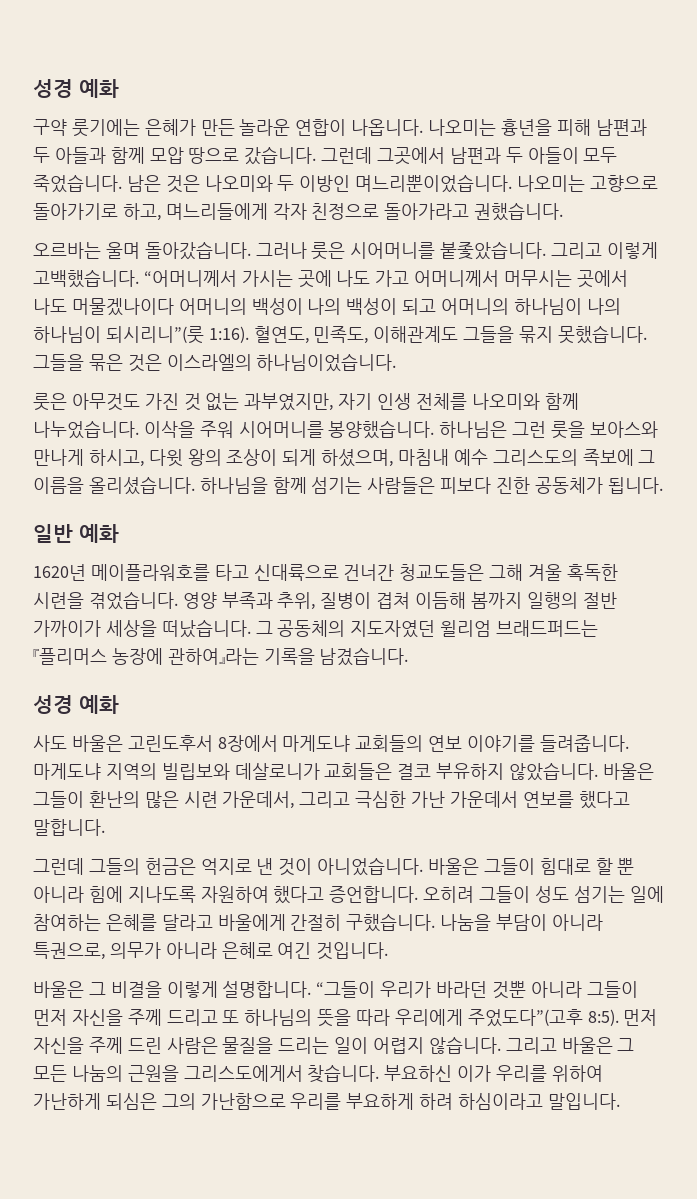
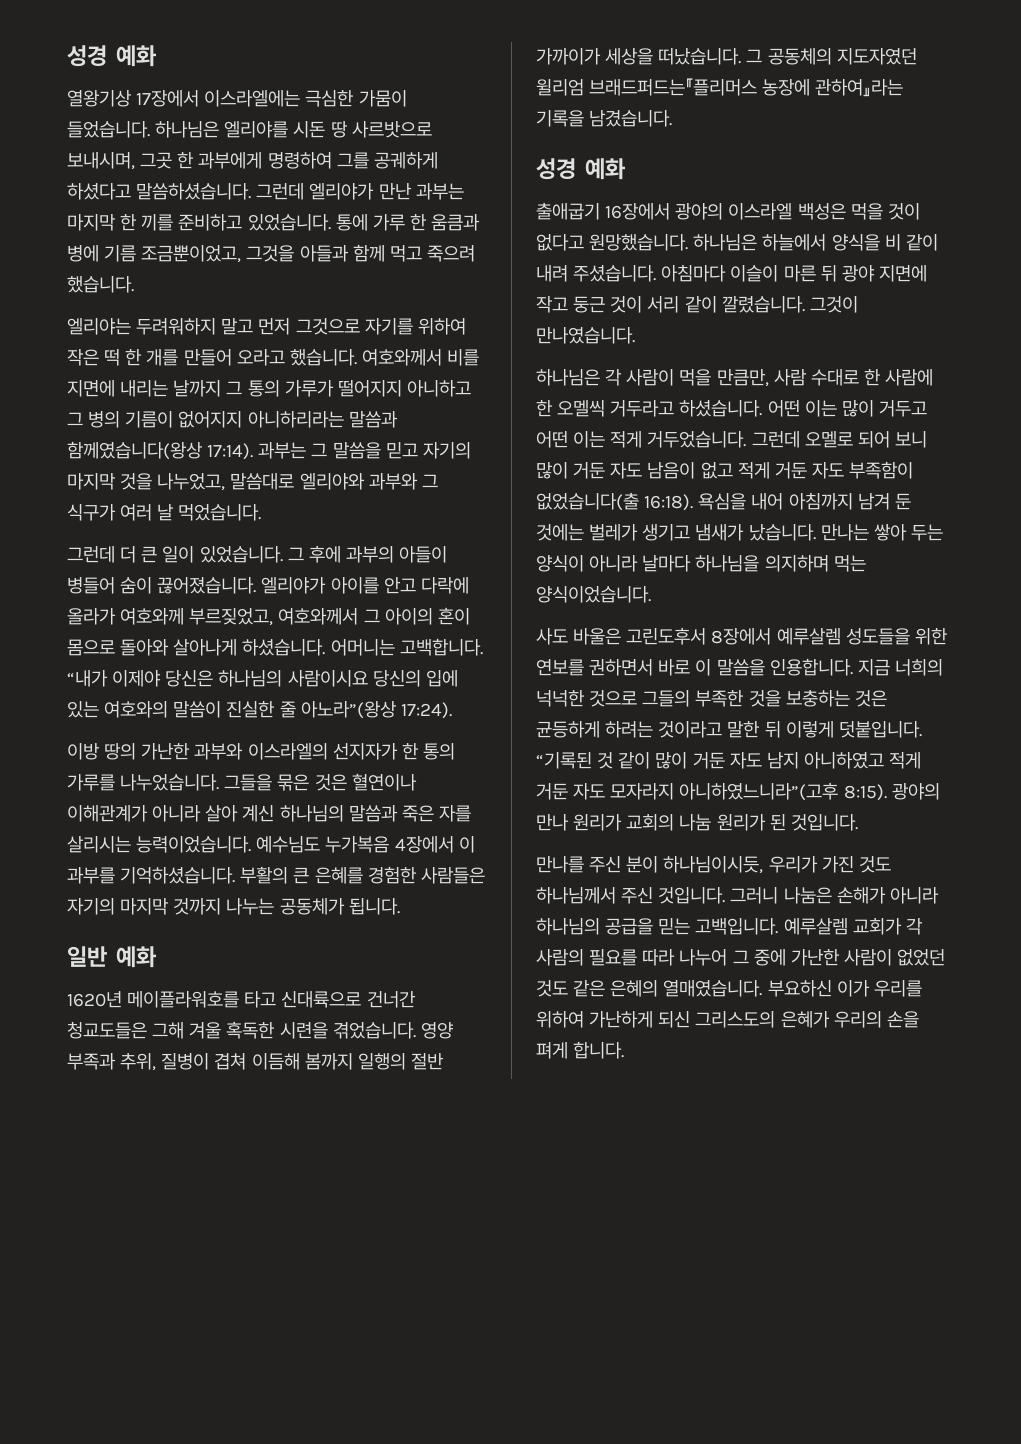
[33,79,119,98] [33,119,647,137] [33,146,618,165] [33,174,658,193] [33,202,564,221] [33,241,658,260] [33,269,628,288] [33,298,621,316] [33,325,647,344] [33,353,397,372] [33,393,579,411] [33,420,658,439] [33,449,656,467] [33,476,531,495] 성경 예화 // 구약 룻기에는 은혜가 만든 놀라운 연합이 나옵니다. 나오미는 흉년을 피해 남편과 두 아들과 함께 모압 땅으로 갔습니다. 그런데 그곳에서 남편과 두 아들이 모두 죽었습니다. 남은 것은 나오미와 두 이방인 며느리뿐이었습니다. 나오미는 고향으로 돌아가기로 하고, 며느리들에게 각자 친정으로 돌아가라고 권했습니다. // 오르바는 울며 돌아갔습니다. 그러나 룻은 시어머니를 붙좇았습니다. 그리고 이렇게 고백했습니다. “어머니께서 가시는 곳에 나도 가고 어머니께서 머무시는 곳에서 나도 머물겠나이다 어머니의 백성이 나의 백성이 되고 어머니의 하나님이 나의 하나님이 되시리니”(룻 1:16). 혈연도, 민족도, 이해관계도 그들을 묶지 못했습니다. 그들을 묶은 것은 이스라엘의 하나님이었습니다. // 룻은 아무것도 가진 것 없는 과부였지만, 자기 인생 전체를 나오미와 함께 나누었습니다. 이삭을 주워 시어머니를 봉양했습니다. 하나님은 그런 룻을 보아스와 만나게 하시고, 다윗 왕의 조상이 되게 하셨으며, 마침내 예수 그리스도의 족보에 그 이름을 올리셨습니다. 하나님을 함께 섬기는 사람들은 피보다 진한 -> [67,45,157,67] [67,90,407,107] [67,121,432,138] [67,152,438,170] [67,183,464,200] [67,214,481,231] [67,244,475,263] [67,276,134,293] [67,318,466,335] [67,349,480,366] [67,380,471,397] [67,411,398,428] [67,441,471,460] [67,473,438,491] [67,504,262,521] [67,545,448,563] [67,577,469,594] [67,607,470,626] [67,638,483,656] [67,670,458,687] [67,701,452,719] [67,743,455,760] [67,773,417,791] [67,805,471,822] [67,836,475,853] [67,866,485,884] [67,898,275,915] 성경 예화 // 열왕기상 17장에서 이스라엘에는 극심한 가뭄이 들었습니다. 하나님은 엘리야를 시돈 땅 사르밧으로 보내시며, 그곳 한 과부에게 명령하여 그를 공궤하게 하셨다고 말씀하셨습니다. 그런데 엘리야가 만난 과부는 마지막 한 끼를 준비하고 있었습니다. 통에 가루 한 움큼과 병에 기름 조금뿐이었고, 그것을 아들과 함께 먹고 죽으려 했습니다. // 엘리야는 두려워하지 말고 먼저 그것으로 자기를 위하여 작은 떡 한 개를 만들어 오라고 했습니다. 여호와께서 비를 지면에 내리는 날까지 그 통의 가루가 떨어지지 아니하고 그 병의 기름이 없어지지 아니하리라는 말씀과 함께였습니다(왕상 17:14). 과부는 그 말씀을 믿고 자기의 마지막 것을 나누었고, 말씀대로 엘리야와 과부와 그 식구가 여러 날 먹었습니다. // 그런데 더 큰 일이 있었습니다. 그 후에 과부의 아들이 병들어 숨이 끊어졌습니다. 엘리야가 아이를 안고 다락에 올라가 여호와께 부르짖었고, 여호와께서 그 아이의 혼이 몸으로 돌아와 살아나게 하셨습니다. 어머니는 고백합니다. “내가 이제야 당신은 하나님의 사람이시요 당신의 입에 있는 여호와의 말씀이 진실한 줄 아노라”(왕상 17:24). // 이방 땅의 가난한 과부와 이스라엘의 선지자가 한 통의 가루를 나누었습니다. 그들을 묶은 것은 혈연이나 이해관계가 아니라 살아 계신 하나님의 말씀과 죽은 자를 살리시는 능력이었습니다. 예수님도 누가복음 4장에서 이 과부를 기억하셨습니다. 부활의 큰 은혜를 경험한 사람들은 자기의 마지막 것까지 나누는
[33,735,629,752] [33,762,654,781] [33,791,630,809] [33,819,105,836] [33,857,635,876] [33,886,664,904] [33,913,603,932] [33,942,389,960] [33,981,638,999] [33,1009,658,1027] [33,1036,635,1054] [33,1064,380,1083] 사도 바울은 고린도후서 8장에서 마게도냐 교회들의 연보 이야기를 들려줍니다. 마게도냐 지역의 빌립보와 데살로니가 교회들은 결코 부유하지 않았습니다. 바울은 그들이 환난의 많은 시련 가운데서, 그리고 극심한 가난 가운데서 연보를 했다고 말합니다. // 그런데 그들의 헌금은 억지로 낸 것이 아니었습니다. 바울은 그들이 힘대로 할 뿐 아니라 힘에 지나도록 자원하여 했다고 증언합니다. 오히려 그들이 성도 섬기는 일에 참여하는 은혜를 달라고 바울에게 간절히 구했습니다. 나눔을 부담이 아니라 특권으로, 의무가 아니라 은혜로 여긴 것입니다. // 바울은 그 비결을 이렇게 설명합니다. “그들이 우리가 바라던 것뿐 아니라 그들이 먼저 자신을 주께 드리고 또 하나님의 뜻을 따라 우리에게 주었도다”(고후 8:5). 먼저 자신을 주께 드린 사람은 물질을 드리는 일이 어렵지 않습니다. 그리고 바울은 그 모든 나눔의 근원을 그리스도에게서 찾습니다. -> [536,202,920,220] [536,234,938,251] [536,264,927,282] [536,296,858,313] [536,327,635,344] [536,369,934,387] [536,400,927,417] [536,431,927,448] [536,461,914,479] [536,492,911,511] [536,524,943,541] [536,555,866,572] [536,586,651,603] [536,627,948,645] [536,658,943,676] [536,689,887,707] [536,721,922,738] [536,752,922,769] [536,782,940,801] [536,814,858,831] [536,856,891,874] [536,887,939,904] [536,918,923,935] [536,949,946,966] [536,980,763,997] 출애굽기 16장에서 광야의 이스라엘 백성은 먹을 것이 없다고 원망했습니다. 하나님은 하늘에서 양식을 비 같이 내려 주셨습니다. 아침마다 이슬이 마른 뒤 광야 지면에 작고 둥근 것이 서리 같이 깔렸습니다. 그것이 만나였습니다. // 하나님은 각 사람이 먹을 만큼만, 사람 수대로 한 사람에 한 오멜씩 거두라고 하셨습니다. 어떤 이는 많이 거두고 어떤 이는 적게 거두었습니다. 그런데 오멜로 되어 보니 많이 거둔 자도 남음이 없고 적게 거둔 자도 부족함이 없었습니다(출 16:18). 욕심을 내어 아침까지 남겨 둔 것에는 벌레가 생기고 냄새가 났습니다. 만나는 쌓아 두는 양식이 아니라 날마다 하나님을 의지하며 먹는 양식이었습니다. // 사도 바울은 고린도후서 8장에서 예루살렘 성도들을 위한 연보를 권하면서 바로 이 말씀을 인용합니다. 지금 너희의 넉넉한 것으로 그들의 부족한 것을 보충하는 것은 균등하게 하려는 것이라고 말한 뒤 이렇게 덧붙입니다. “기록된 것 같이 많이 거둔 자도 남지 아니하였고 적게 거둔 자도 모자라지 아니하였느니라”(고후 8:15). 광야의 만나 원리가 교회의 나눔 원리가 된 것입니다. // 만나를 주신 분이 하나님이시듯, 우리가 가진 것도 하나님께서 주신 것입니다. 그러니 나눔은 손해가 아니라 하나님의 공급을 믿는 고백입니다. 예루살렘 교회가 각 사람의 필요를 따라 나누어 그 중에 가난한 사람이 없었던 것도 같은 은혜의 열매였습니다.
[105,1093,620,1110] 되심은 그의 가난함으로 우리를 부요하게 하려 하심이라고 말입니다. -> [658,1011,919,1028] [536,1041,625,1059] 되신 그리스도의 은혜가 우리의 손을 펴게 합니다.

